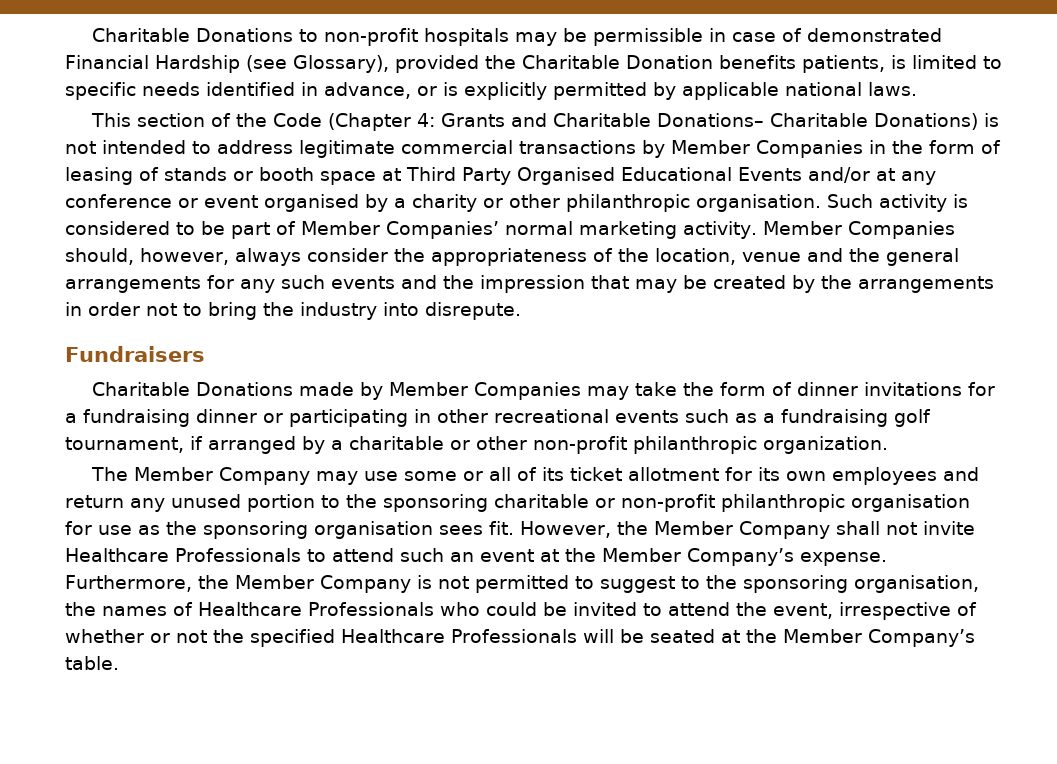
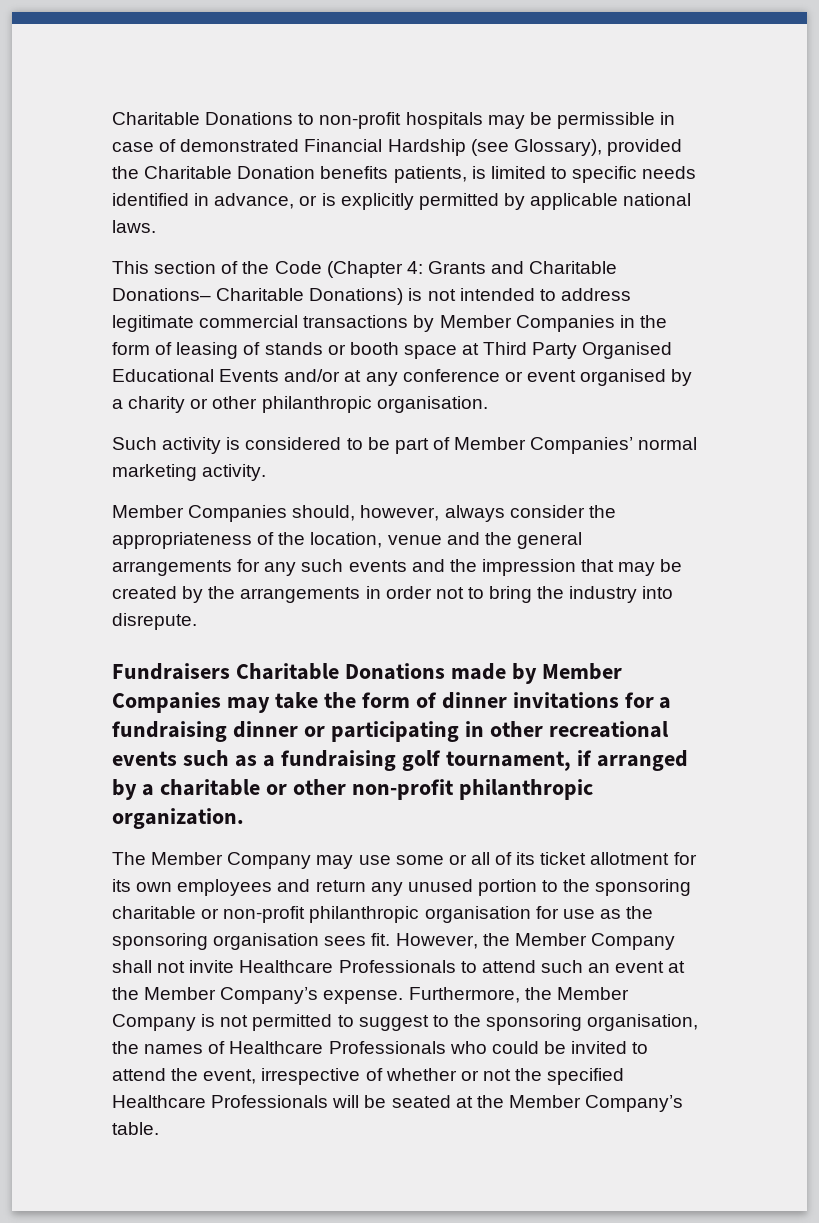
(821, 203) none -> (488, 404) //
(757, 230) none -> (267, 472) //
(205, 354) // -> (230, 671) none

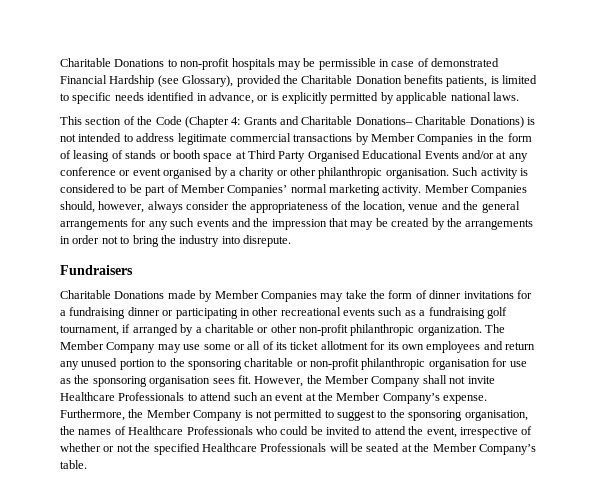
(488, 404) // -> (449, 173) none
(267, 472) // -> (422, 190) none
(230, 671) none -> (133, 270) //
(244, 818) // -> (482, 330) none

